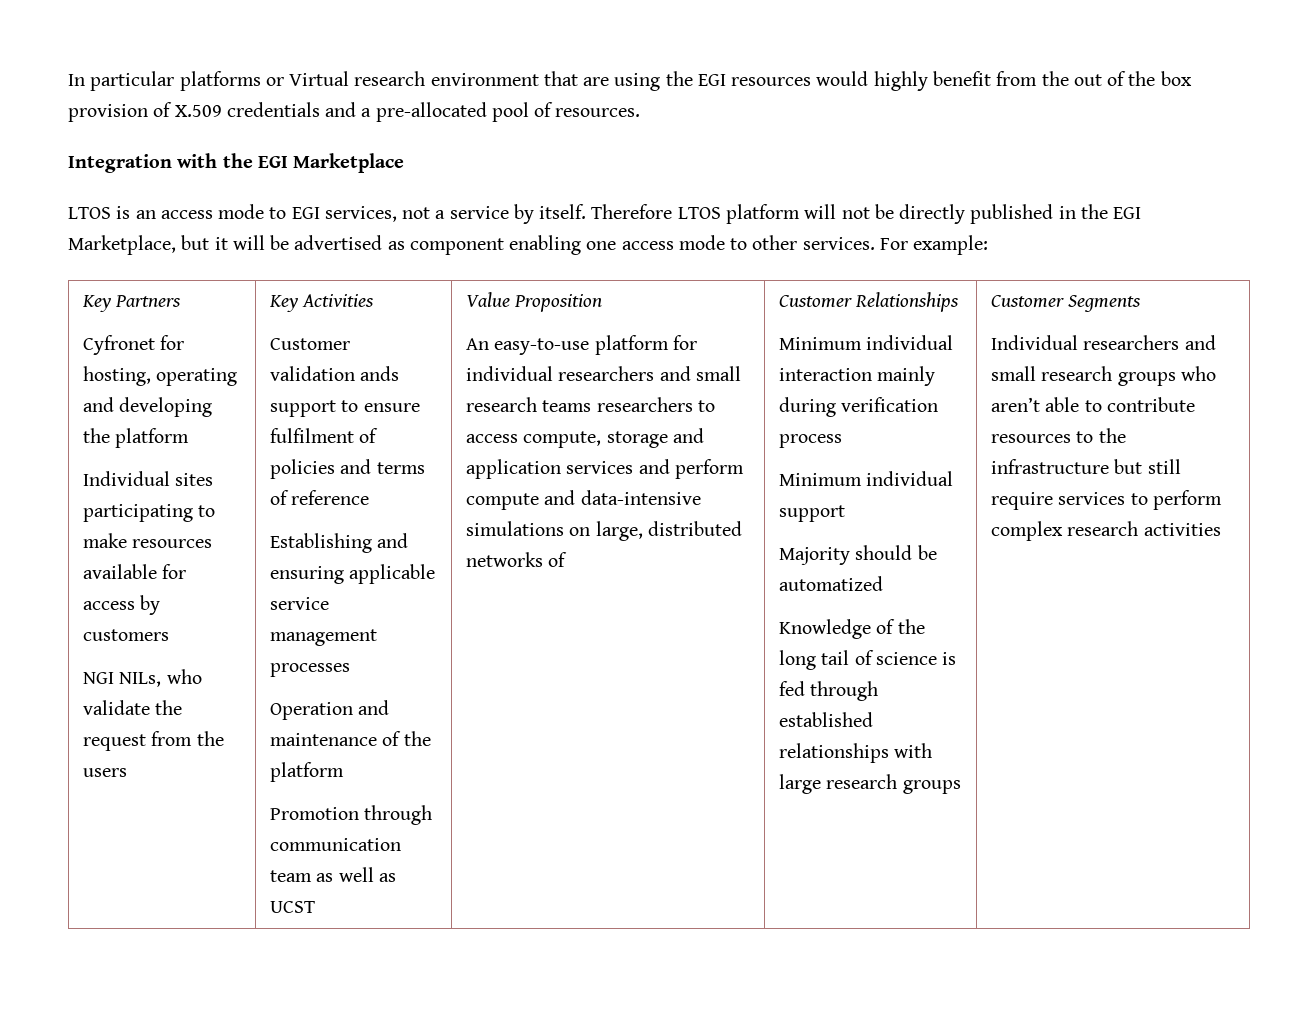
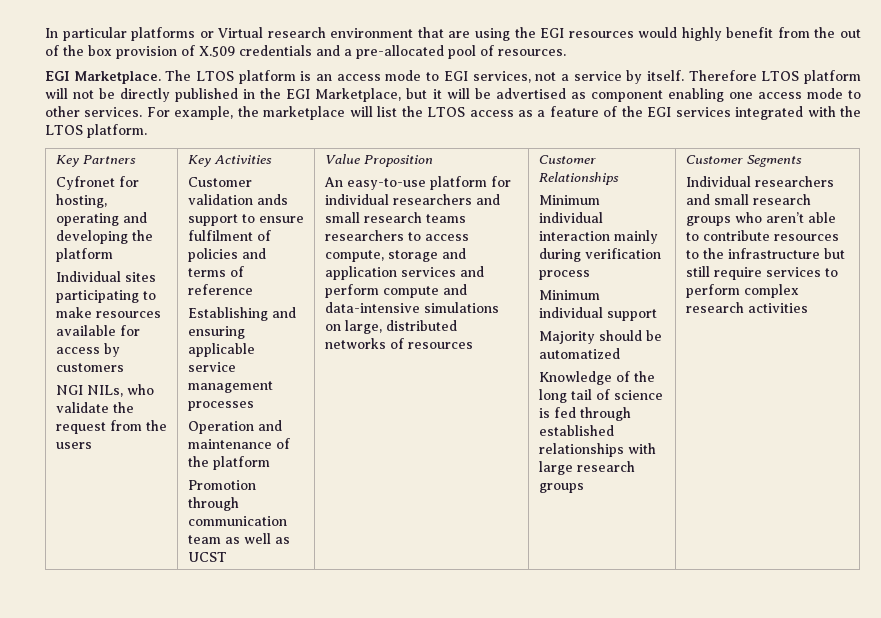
[68,153,405,173] [68,207,111,219] Integration with the EGI Marketplace // LTOS -> [45,70,296,84] EGI Marketplace. The LTOS platform
[913,235,989,255] example: -> [174,106,861,120] [45,124,147,138] example, the marketplace will list the LTOS access as a feature of the EGI services integrated with the LTOS platform.
(568, 559) none -> [407,342,473,349] resources

